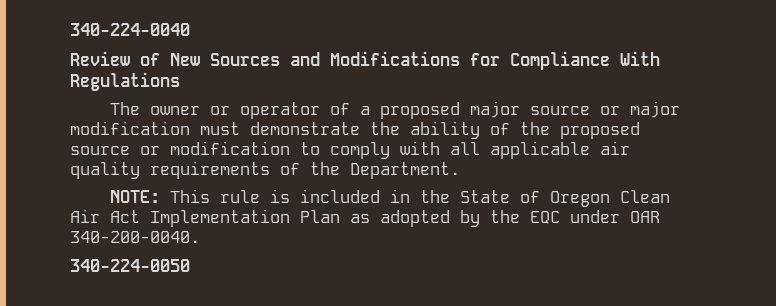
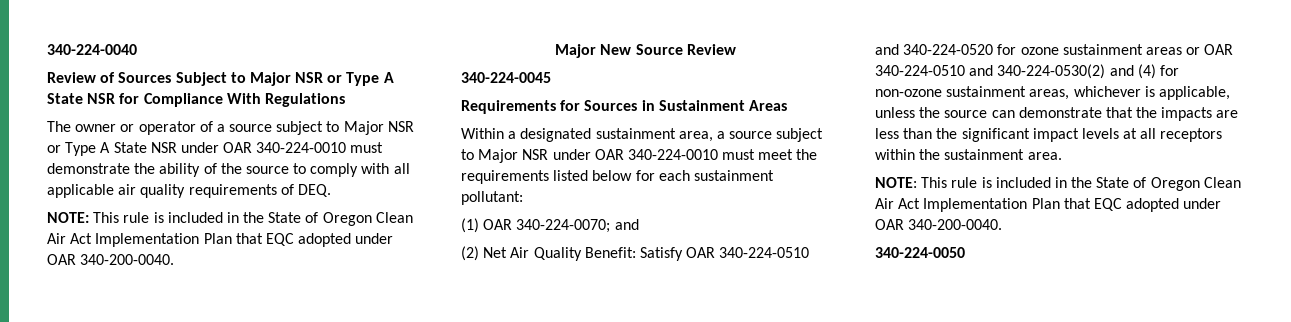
[170,51,460,66] New Sources and Modifications -> [118,72,394,86] [47,93,116,104] Sources Subject to Major NSR or Type A State NSR
[380,101,681,119] [70,121,190,135] proposed major source or major modification -> [229,121,414,135] [47,142,347,156] source subject to Major NSR or Type A State NSR under OAR 340-224-0010
[560,122,640,139] [70,141,290,155] proposed source or modification -> [245,166,289,174] source
[310,162,460,179] the Department. -> [297,184,331,197] DEQ.
[350,210,560,227] as adopted by the EQC -> [235,233,394,247] [47,254,175,265] [555,44,736,58] [461,72,551,83] [461,100,787,114] [461,128,824,142] [461,149,818,163] [461,170,774,184] [461,191,523,205] [461,218,639,233] [461,246,810,261] [875,44,1234,55] [875,64,1179,79] [875,86,1230,100] [875,107,1239,121] [875,128,1223,142] [875,149,1062,160] [875,177,1241,191] [875,198,1180,212] that EQC adopted under OAR 340-200-0040. // Major New Source Review // 340-224-0045 // Requirements for Sources in Sustainment Areas // Within a designated sustainment area, a source subject to Major NSR under OAR 340-224-0010 must meet the requirements listed below for each sustainment pollutant: // (1) OAR 340-224-0070; and // (2) Net Air Quality Benefit: Satisfy OAR 340-224-0510 and 340-224-0520 for ozone sustainment areas or OAR 340-224-0510 and 340-224-0530(2) and (4) for non-ozone sustainment areas, whichever is applicable, unless the source can demonstrate that the impacts are less than the significant impact levels at all receptors within the sustainment area. // NOTE: This rule is included in the State of Oregon Clean Air Act Implementation Plan that EQC adopted

